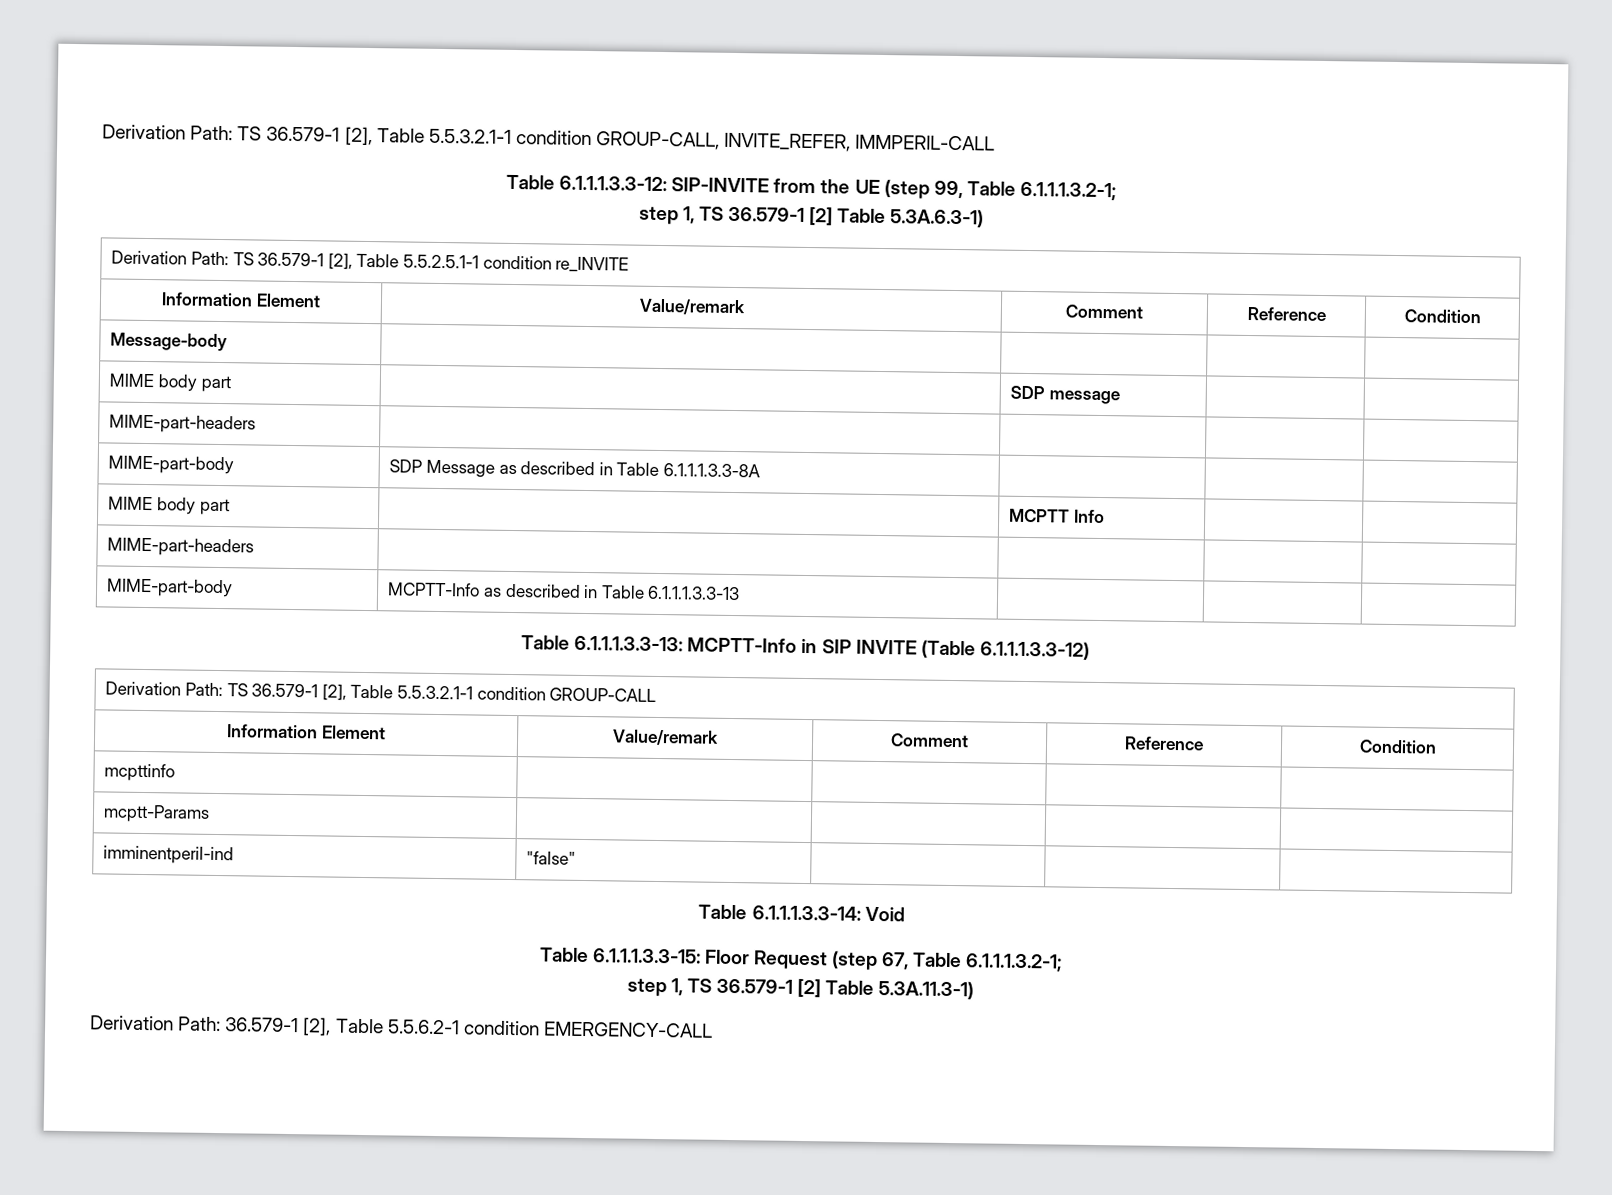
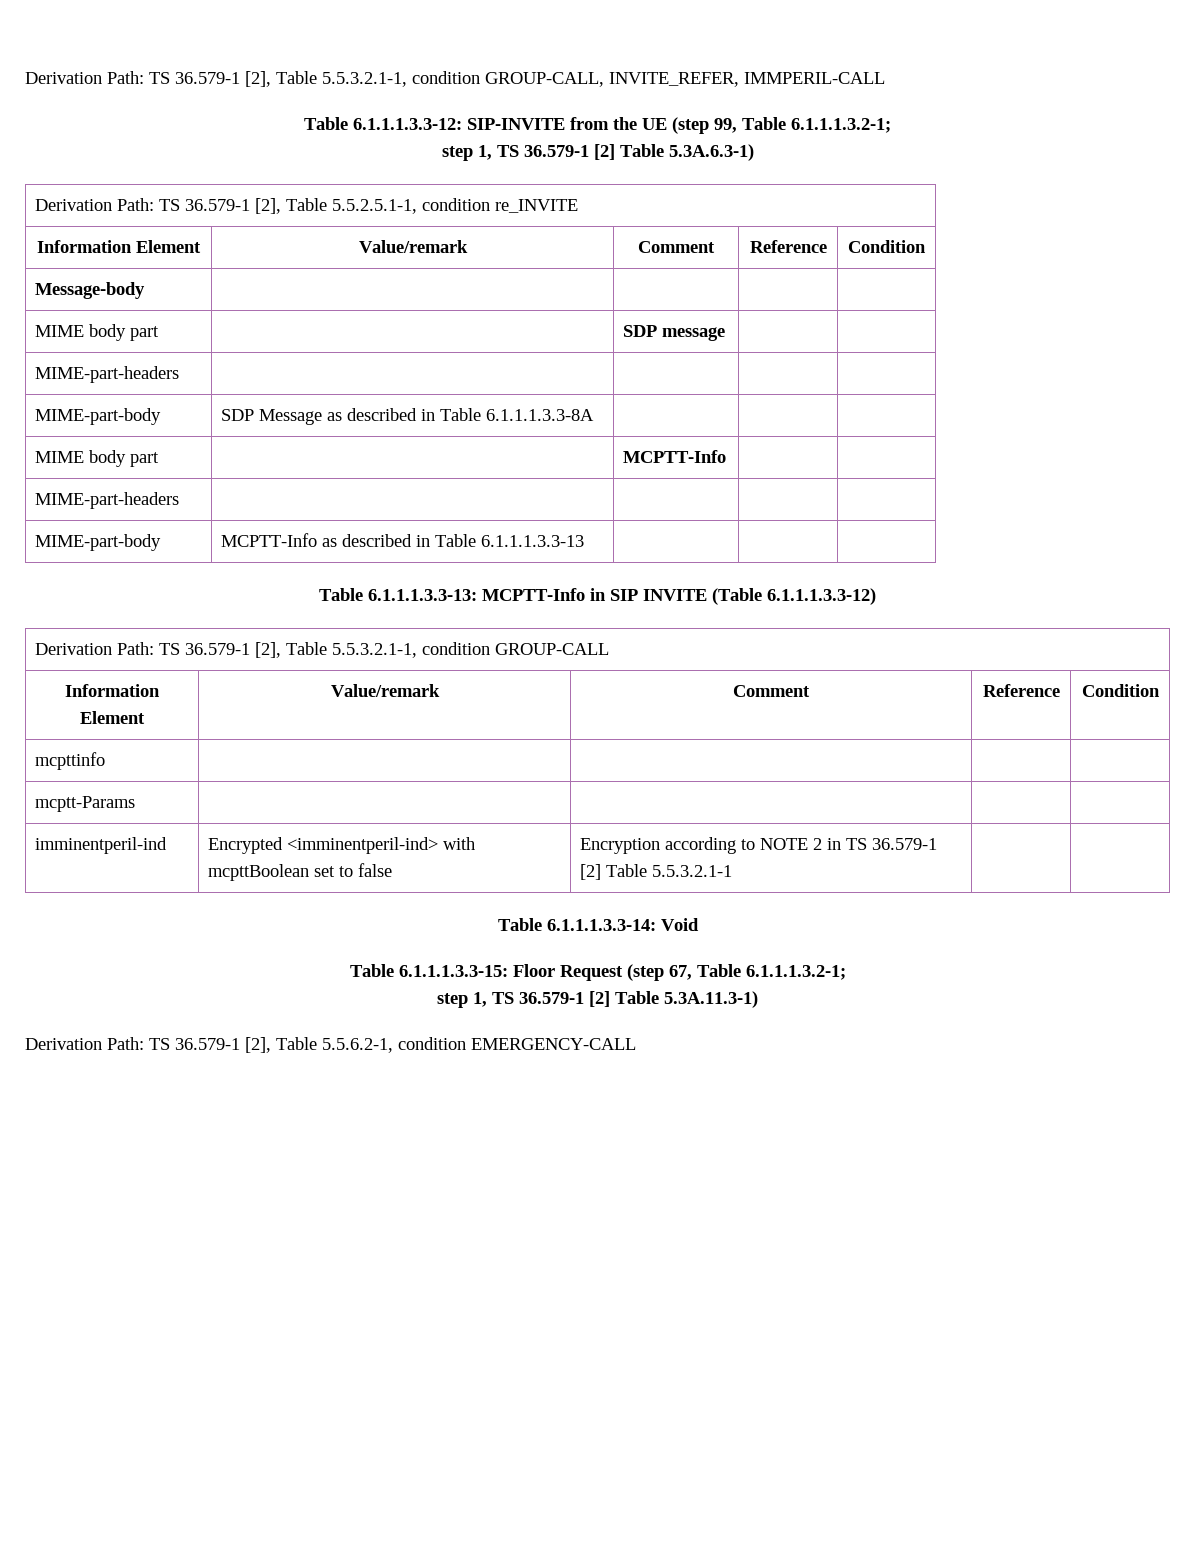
[102,124,512,146] Derivation Path: TS 36.579-1 [2], Table 5.5.3.2.1-1 -> [25,71,407,87] Derivation Path: TS 36.579-1 [2], Table 5.5.3.2.1-1,
[402,254,479,269] 5.5.2.5.1-1 -> [332,199,418,214] 5.5.2.5.1-1,
[1009,508,1105,524] MCPTT Info -> [623,450,727,463] MCPTT-Info
[396,685,473,700] 5.5.3.2.1-1 -> [332,643,418,658] 5.5.3.2.1-1,
[526,851,577,865] "false" | -> [208,837,476,854] [208,863,393,881] [580,837,938,854] [580,864,733,880] Encrypted <imminentperil-ind> with mcpttBoolean set to false | Encryption according to NOTE 2 in TS 36.579-1 [2] Table 5.5.3.2.1-1
[225,1017,460,1036] 36.579-1 [2], Table 5.5.6.2-1 -> [149,1037,393,1053] TS 36.579-1 [2], Table 5.5.6.2-1,

